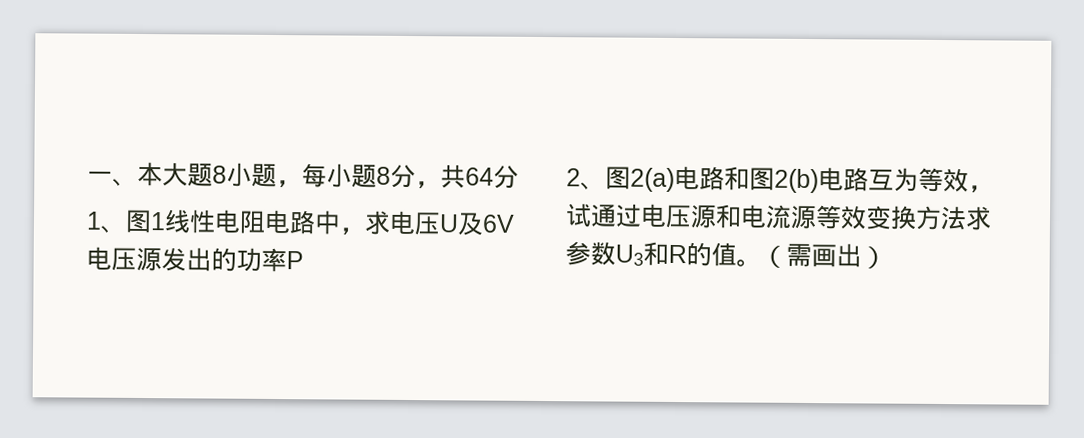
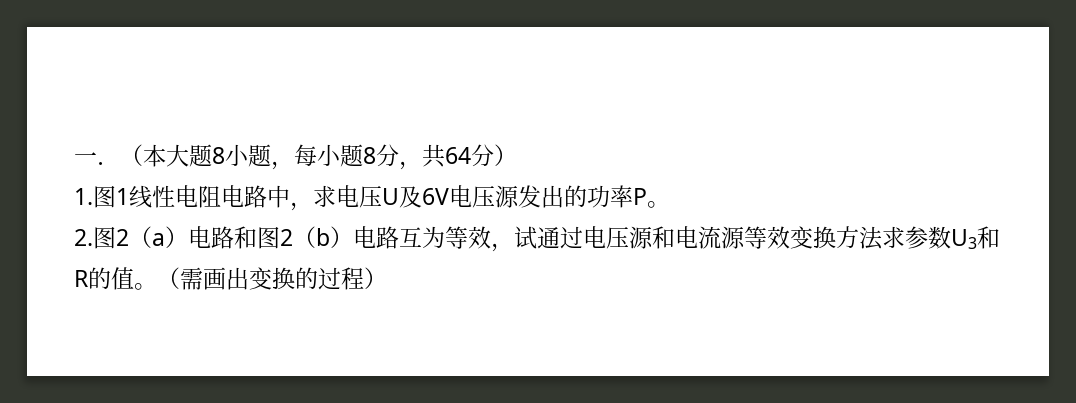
[112,178,138,186] 、 -> [97,144,143,166] ．（
[86,211,126,233] // 1、 -> [494,144,517,166] [74,188,93,205] ） // 1.
[566,165,819,194] // 2、图2(a)电路和图2(b) -> [647,201,670,208] [74,226,353,249] 。 // 2.图2（a）电路和图2（b）
(862, 255) none -> [249,267,364,290] 变换的过程

